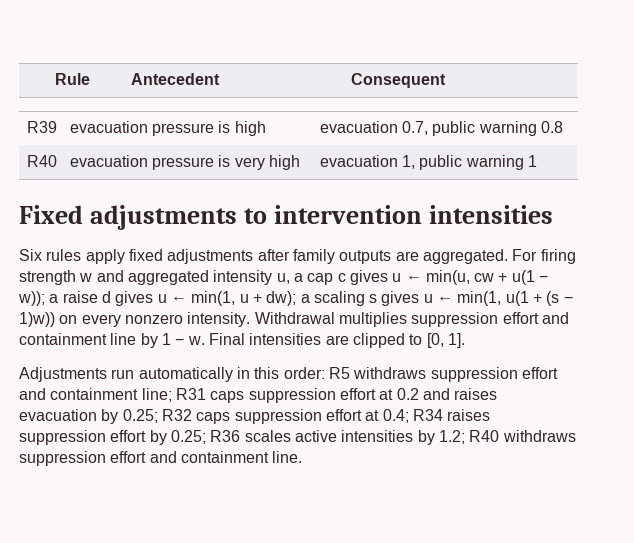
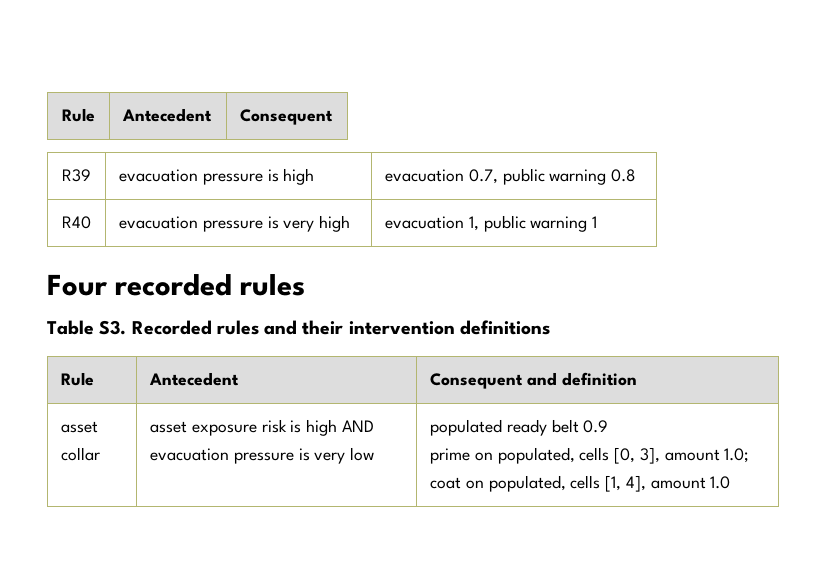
[19,205,553,230] [19,249,576,264] [19,270,549,285] [18,291,573,306] [19,312,569,327] [19,333,465,348] [19,367,558,382] [19,388,498,403] [19,409,491,424] [19,430,576,445] [19,451,303,466] Fixed adjustments to intervention intensities // Six rules apply fixed adjustments after family outputs are aggregated. For firing strength w and aggregated intensity u, a cap c gives u ← min(u, cw + u(1 − w)); a raise d gives u ← min(1, u + dw); a scaling s gives u ← min(1, u(1 + (s − 1)w)) on every nonzero intensity. Withdrawal multiplies suppression effort and containment line by 1 − w. Final intensities are clipped to [0, 1]. // Adjustments run automatically in this order: R5 withdraws suppression effort and containment line; R31 caps suppression effort at 0.2 and raises evacuation by 0.25; R32 caps suppression effort at 0.4; R34 raises suppression effort by 0.25; R36 scales active intensities by 1.2; R40 withdraws suppression effort and containment line. -> [47,274,306,296] [47,320,550,335] [61,372,95,386] [149,372,240,386] [430,372,638,389] [61,421,99,433] [61,447,101,461] [150,419,374,436] [150,447,375,464] [430,419,609,436] [430,447,750,464] [430,475,731,492] Four recorded rules // Table S3. Recorded rules and their intervention definitions // Rule | Antecedent | Consequent and definition // asset collar | asset exposure risk is high AND evacuation pressure is very low | populated ready belt 0.9 // prime on populated, cells [0, 3], amount 1.0; coat on populated, cells [1, 4], amount 1.0

